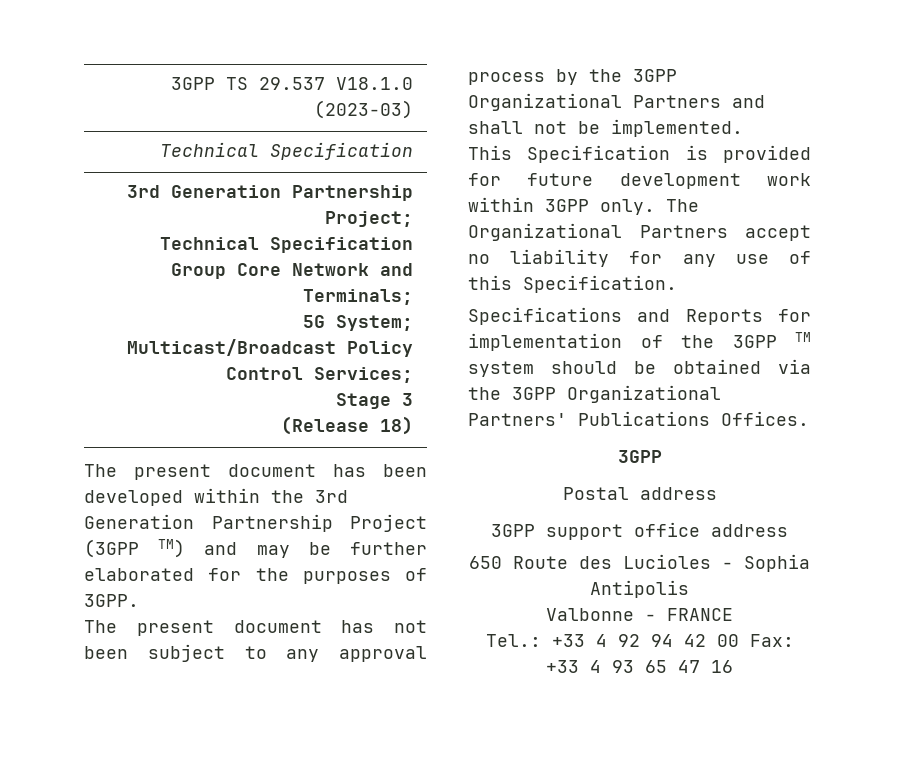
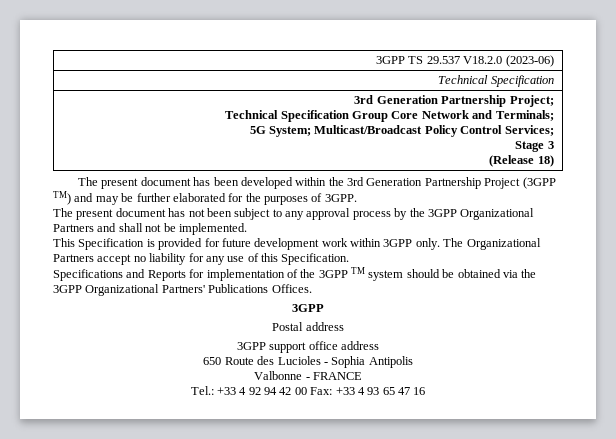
[335,77,413,90] [313,100,413,119] V18.1.0 (2023-03) -> [463,55,554,67] V18.2.0 (2023-06)

